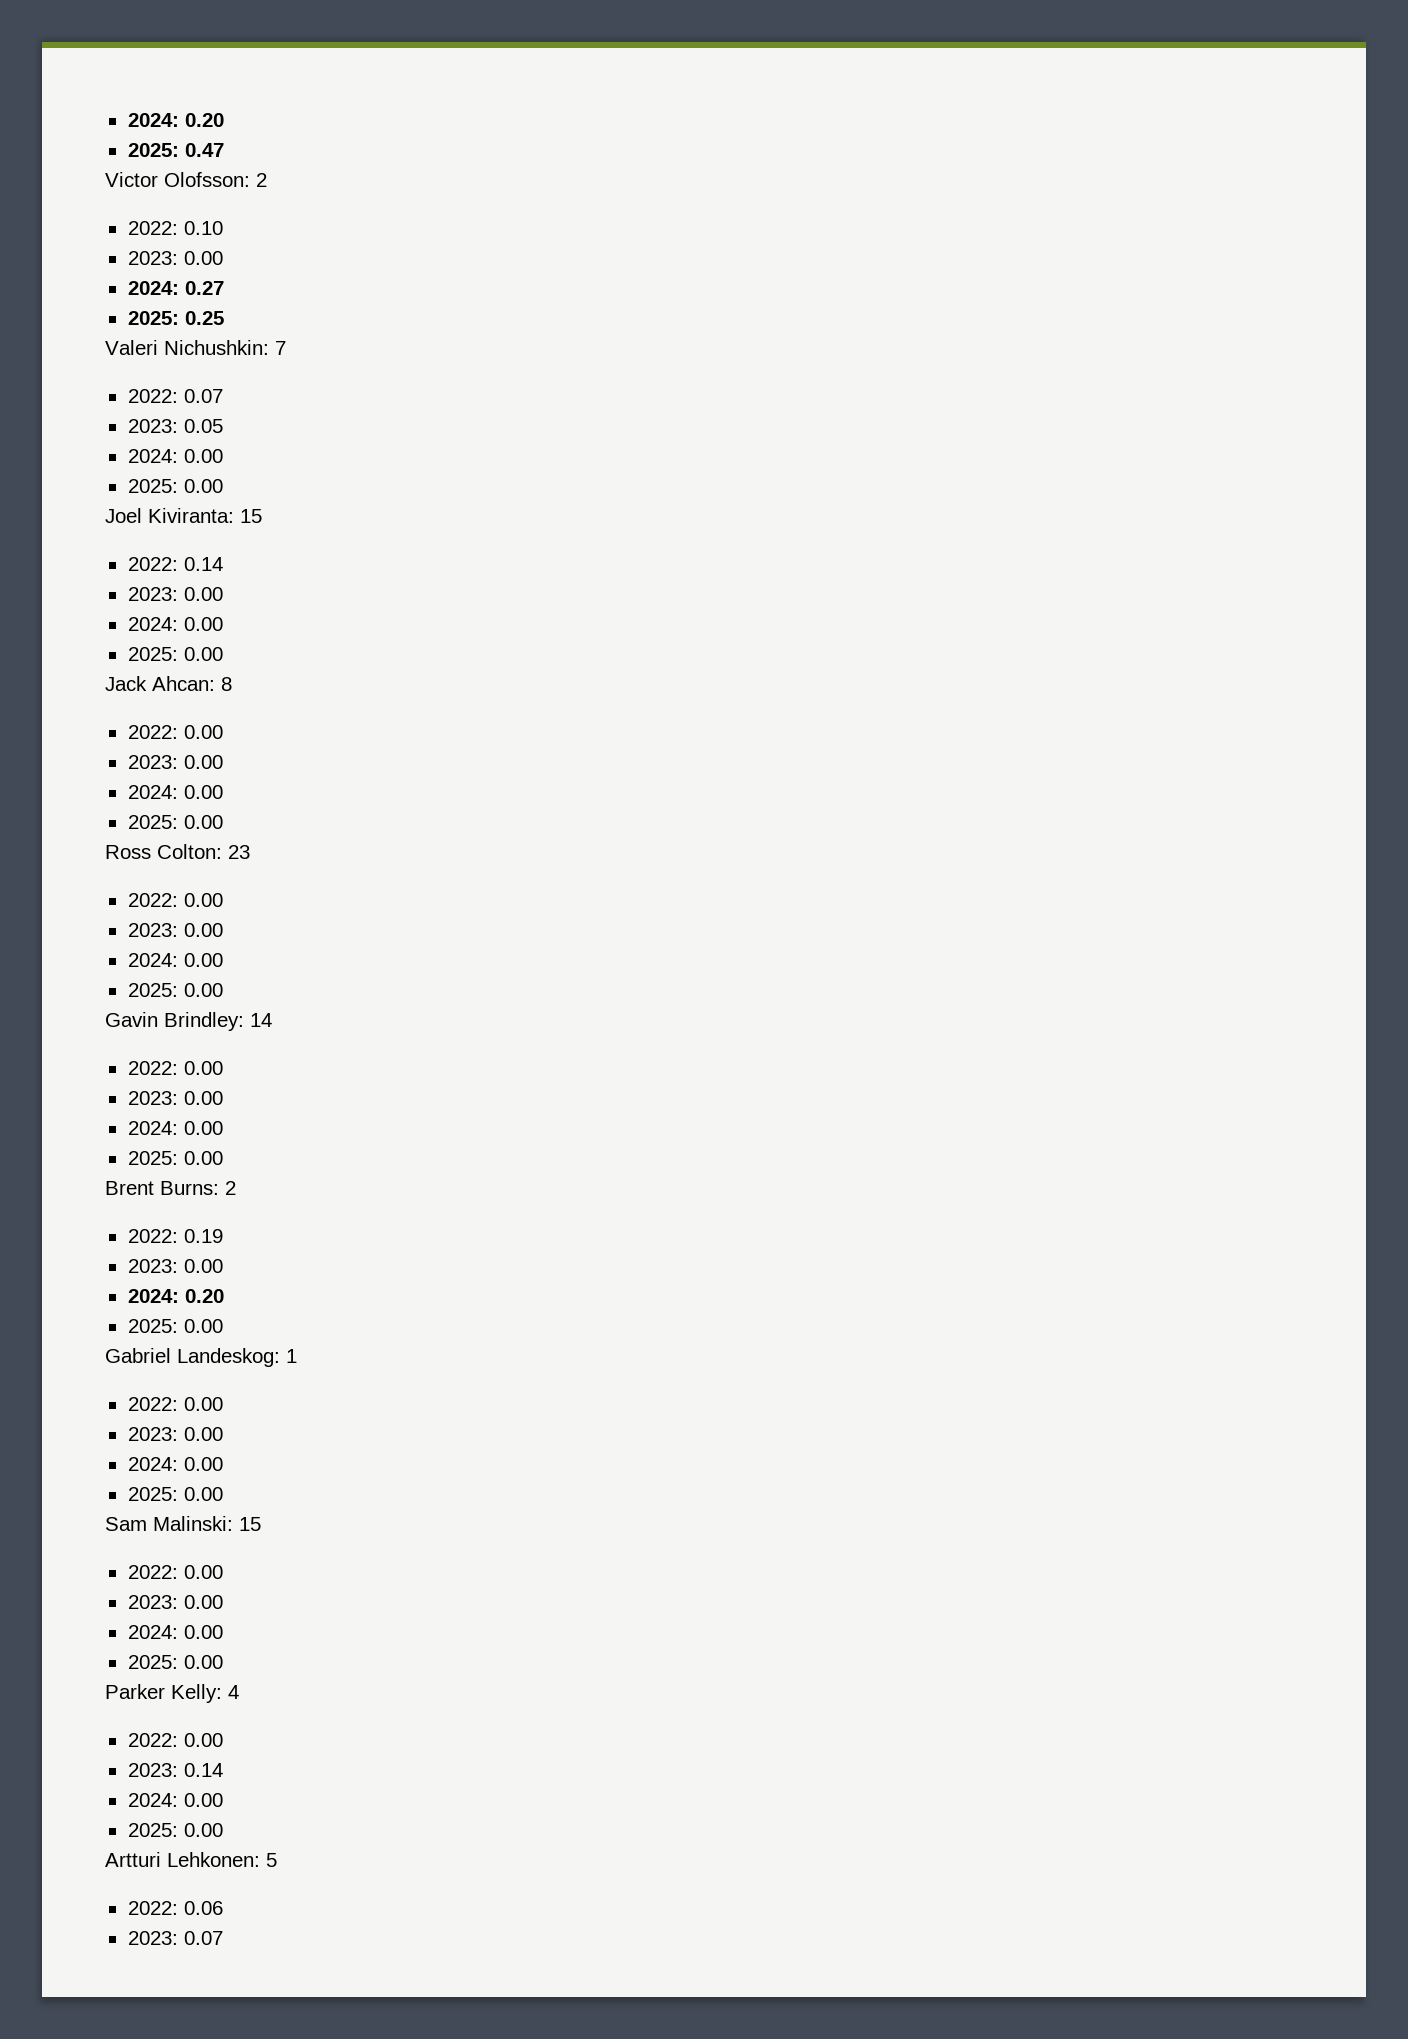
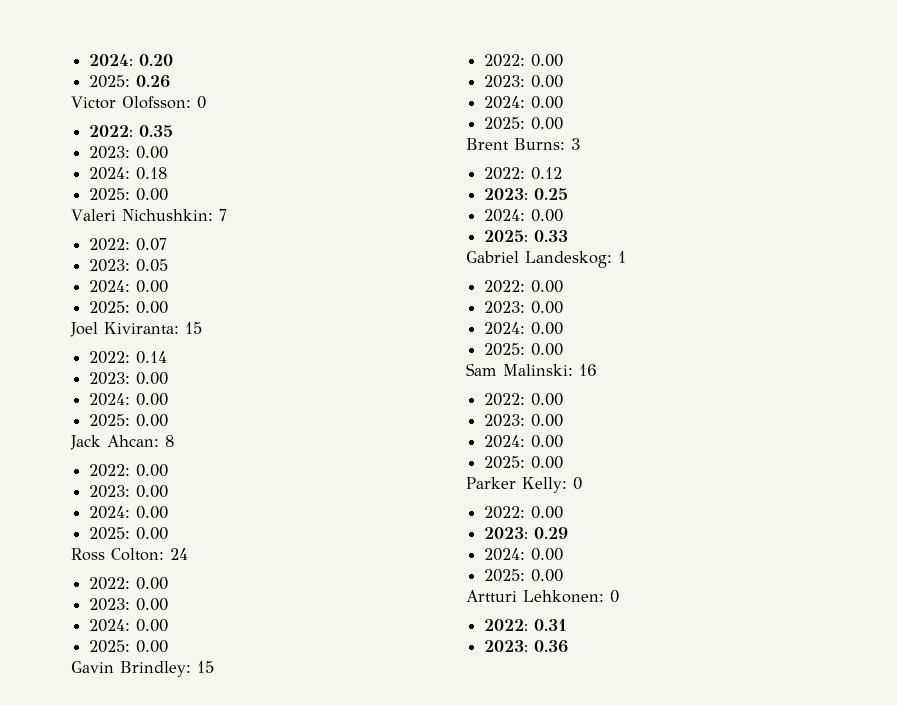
[127,113,224,127] [127,143,224,157] 2024: 0.20 // 2025: 0.47 -> [89,54,174,66] [89,75,171,88] 2024: 0.20 // 2025: 0.26
[256,173,267,187] [127,221,223,235] [127,251,223,265] [127,281,224,295] [127,311,224,325] 2 // 2022: 0.10 // 2023: 0.00 // 2024: 0.27 // 2025: 0.25 -> [196,96,206,109] [89,125,174,137] [89,146,169,159] [89,167,168,180] [89,188,169,201] 0 // 2022: 0.35 // 2023: 0.00 // 2024: 0.18 // 2025: 0.00
[228,845,250,859] 23 -> [170,548,188,560] 24
[250,1013,272,1027] 14 -> [197,661,214,673] 15
[225,1181,236,1195] [127,1229,223,1243] [127,1259,223,1273] [127,1289,224,1303] [127,1319,223,1333] 2 // 2022: 0.19 // 2023: 0.00 // 2024: 0.20 // 2025: 0.00 -> [571,138,580,150] [484,167,563,180] [484,188,569,200] [484,209,564,222] [484,230,569,242] 3 // 2022: 0.12 // 2023: 0.25 // 2024: 0.00 // 2025: 0.33
[239,1517,261,1531] 15 -> [579,364,597,376] 16
[228,1685,239,1699] [127,1733,223,1747] [127,1763,223,1777] 4 // 2022: 0.00 // 2023: 0.14 -> [573,477,582,490] [484,506,564,519] [484,527,569,539] 0 // 2022: 0.00 // 2023: 0.29
[266,1853,277,1867] [127,1901,223,1915] [127,1931,223,1945] 5 // 2022: 0.06 // 2023: 0.07 -> [610,590,619,603] [484,619,568,631] [484,640,569,653] 0 // 2022: 0.31 // 2023: 0.36

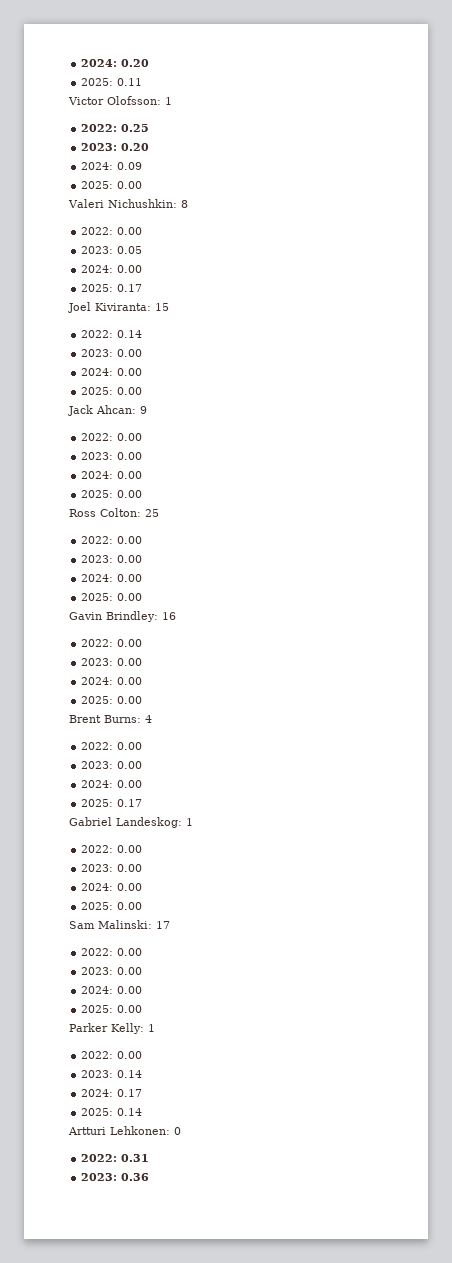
[136,75,171,88] 0.26 -> [117,78,143,86] 0.11
[196,96,206,109] [89,125,174,137] [89,146,169,159] [89,167,168,180] 0 // 2022: 0.35 // 2023: 0.00 // 2024: 0.18 -> [165,97,172,105] [81,124,150,132] [81,143,150,151] [81,162,143,170] 1 // 2022: 0.25 // 2023: 0.20 // 2024: 0.09
[218,209,227,221] [89,238,168,251] 7 // 2022: 0.07 -> [181,200,188,208] [81,227,143,235] 8 // 2022: 0.00
[136,301,169,314] 0.00 -> [117,284,143,292] 0.17
[165,435,174,447] 8 -> [140,406,147,414] 9
[170,548,188,560] 24 -> [145,509,159,517] 25
[197,661,214,673] 15 -> [162,612,176,620] 16
[571,138,580,150] [484,167,563,180] [484,188,569,200] [484,209,564,222] [484,230,569,242] 3 // 2022: 0.12 // 2023: 0.25 // 2024: 0.00 // 2025: 0.33 -> [145,715,152,723] [81,742,143,750] [81,761,143,769] [81,780,143,788] [81,799,143,807] 4 // 2022: 0.00 // 2023: 0.00 // 2024: 0.00 // 2025: 0.17
[579,364,597,376] 16 -> [156,921,170,929] 17
[573,477,582,490] [484,506,564,519] [484,527,569,539] [484,548,564,561] [484,569,564,582] 0 // 2022: 0.00 // 2023: 0.29 // 2024: 0.00 // 2025: 0.00 -> [148,1024,155,1032] [81,1051,143,1059] [81,1070,143,1078] [81,1089,143,1097] [81,1108,143,1116] 1 // 2022: 0.00 // 2023: 0.14 // 2024: 0.17 // 2025: 0.14

